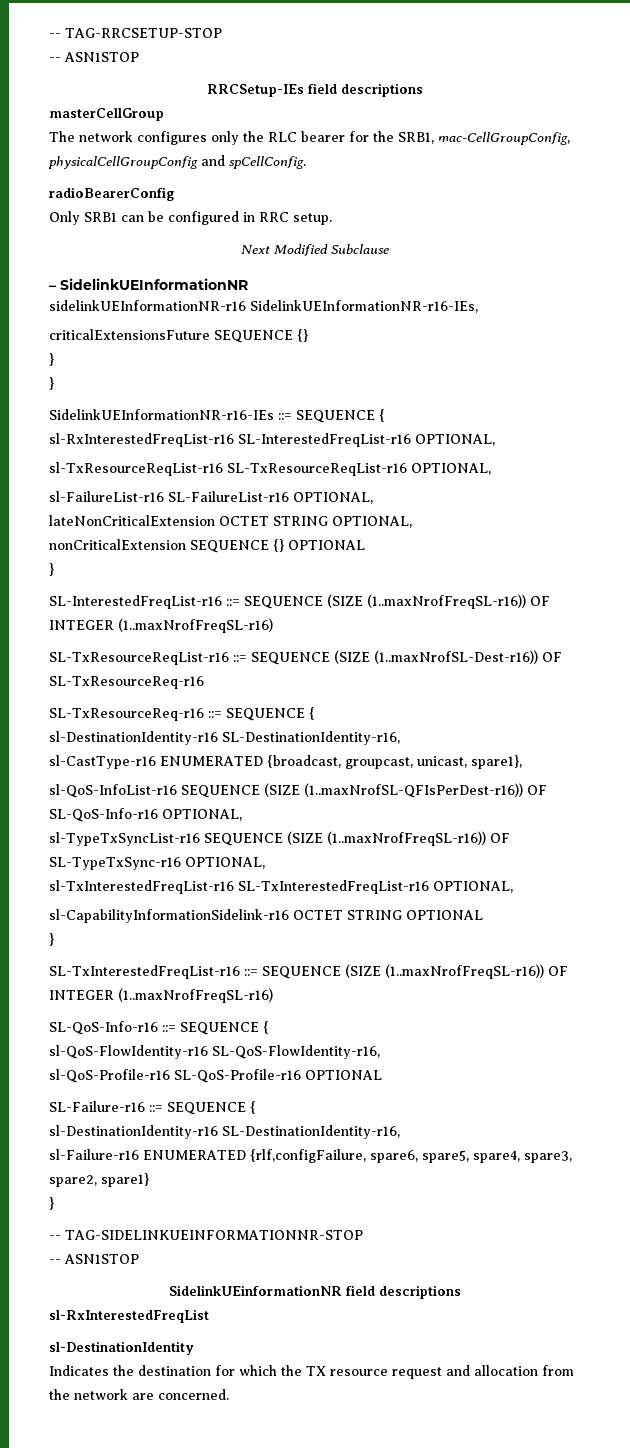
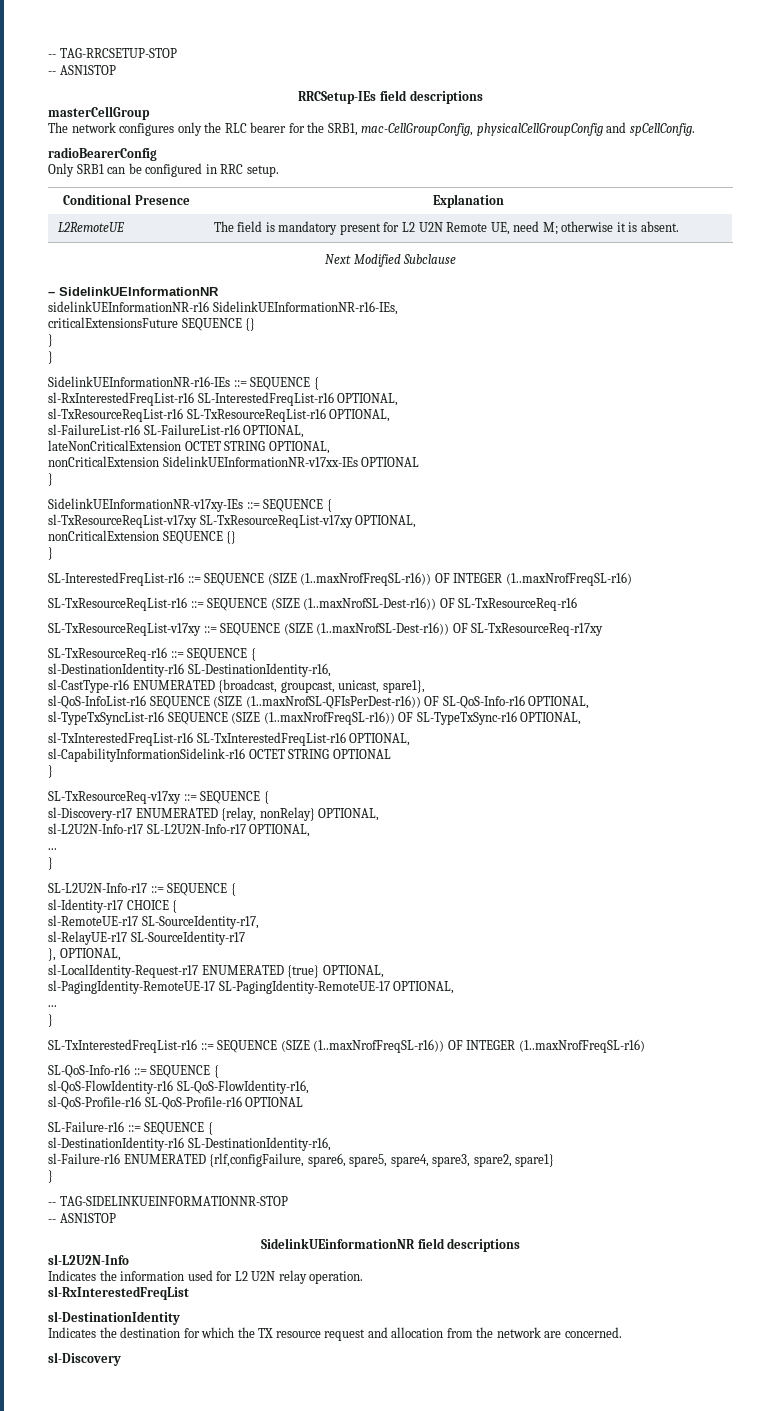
(332, 219) none -> [63,194,190,205] [433,194,505,208] [57,222,124,232] [213,221,679,235] // Conditional Presence | Explanation // L2RemoteUE | The field is mandatory present for L2 U2N Remote UE, need M; otherwise it is absent.
(412, 522) none -> [48,456,420,467] [48,473,53,486] [48,498,332,512] [48,514,417,528] // nonCriticalExtension SidelinkUEInformationNR-v17xx-IEs OPTIONAL // } // SidelinkUEInformationNR-v17xy-IEs ::= SEQUENCE { // sl-TxResourceReqList-v17xy SL-TxResourceReqList-v17xy OPTIONAL,
[288,540,365,550] OPTIONAL -> (237, 537) none
(204, 682) none -> [48,622,604,636] // SL-TxResourceReqList-v17xy ::= SEQUENCE (SIZE (1..maxNrofSL-Dest-r16)) OF SL-TxResourceReq-r17xy
(54, 939) none -> [48,791,269,804] [48,807,380,821] [48,823,311,837] [48,848,57,850] [48,857,53,870] [48,883,236,896] [48,899,178,913] [48,915,259,929] [48,931,245,945] [48,948,121,961] [48,964,384,978] [48,980,455,994] [48,1005,57,1007] [48,1014,53,1027] // SL-TxResourceReq-v17xy ::= SEQUENCE { // sl-Discovery-r17 ENUMERATED {relay, nonRelay} OPTIONAL, // sl-L2U2N-Info-r17 SL-L2U2N-Info-r17 OPTIONAL, // ... // } // SL-L2U2N-Info-r17 ::= SEQUENCE { // sl-Identity-r17 CHOICE { // sl-RemoteUE-r17 SL-SourceIdentity-r17, // sl-RelayUE-r17 SL-SourceIdentity-r17 // }, OPTIONAL, // sl-LocalIdentity-Request-r17 ENUMERATED {true} OPTIONAL, // sl-PagingIdentity-RemoteUE-17 SL-PagingIdentity-RemoteUE-17 OPTIONAL, // ... // }
(461, 1292) none -> [48,1254,129,1265] [48,1270,364,1284] // sl-L2U2N-Info // Indicates the information used for L2 U2N relay operation.
(229, 1394) none -> [48,1352,121,1366] // sl-Discovery

